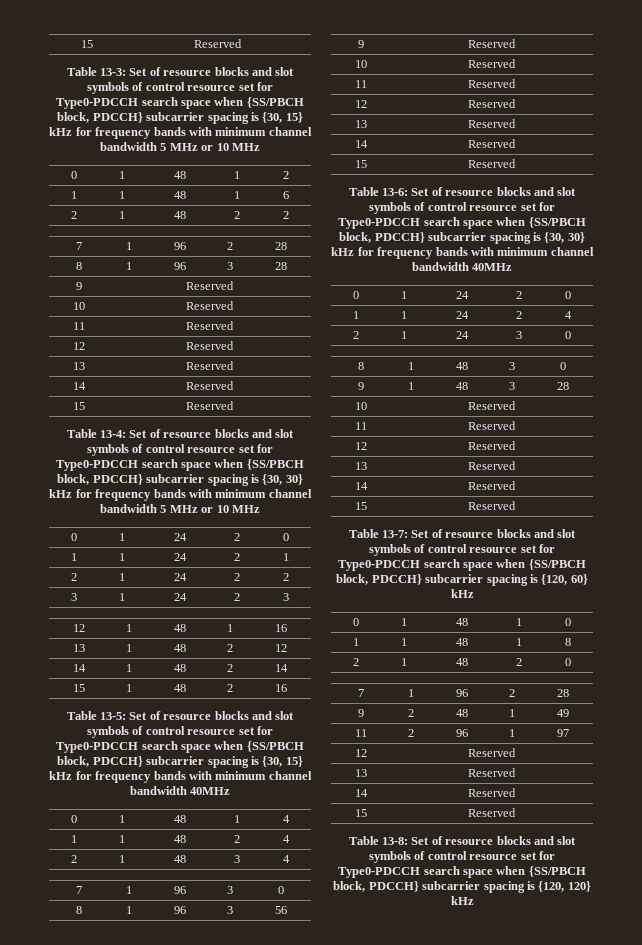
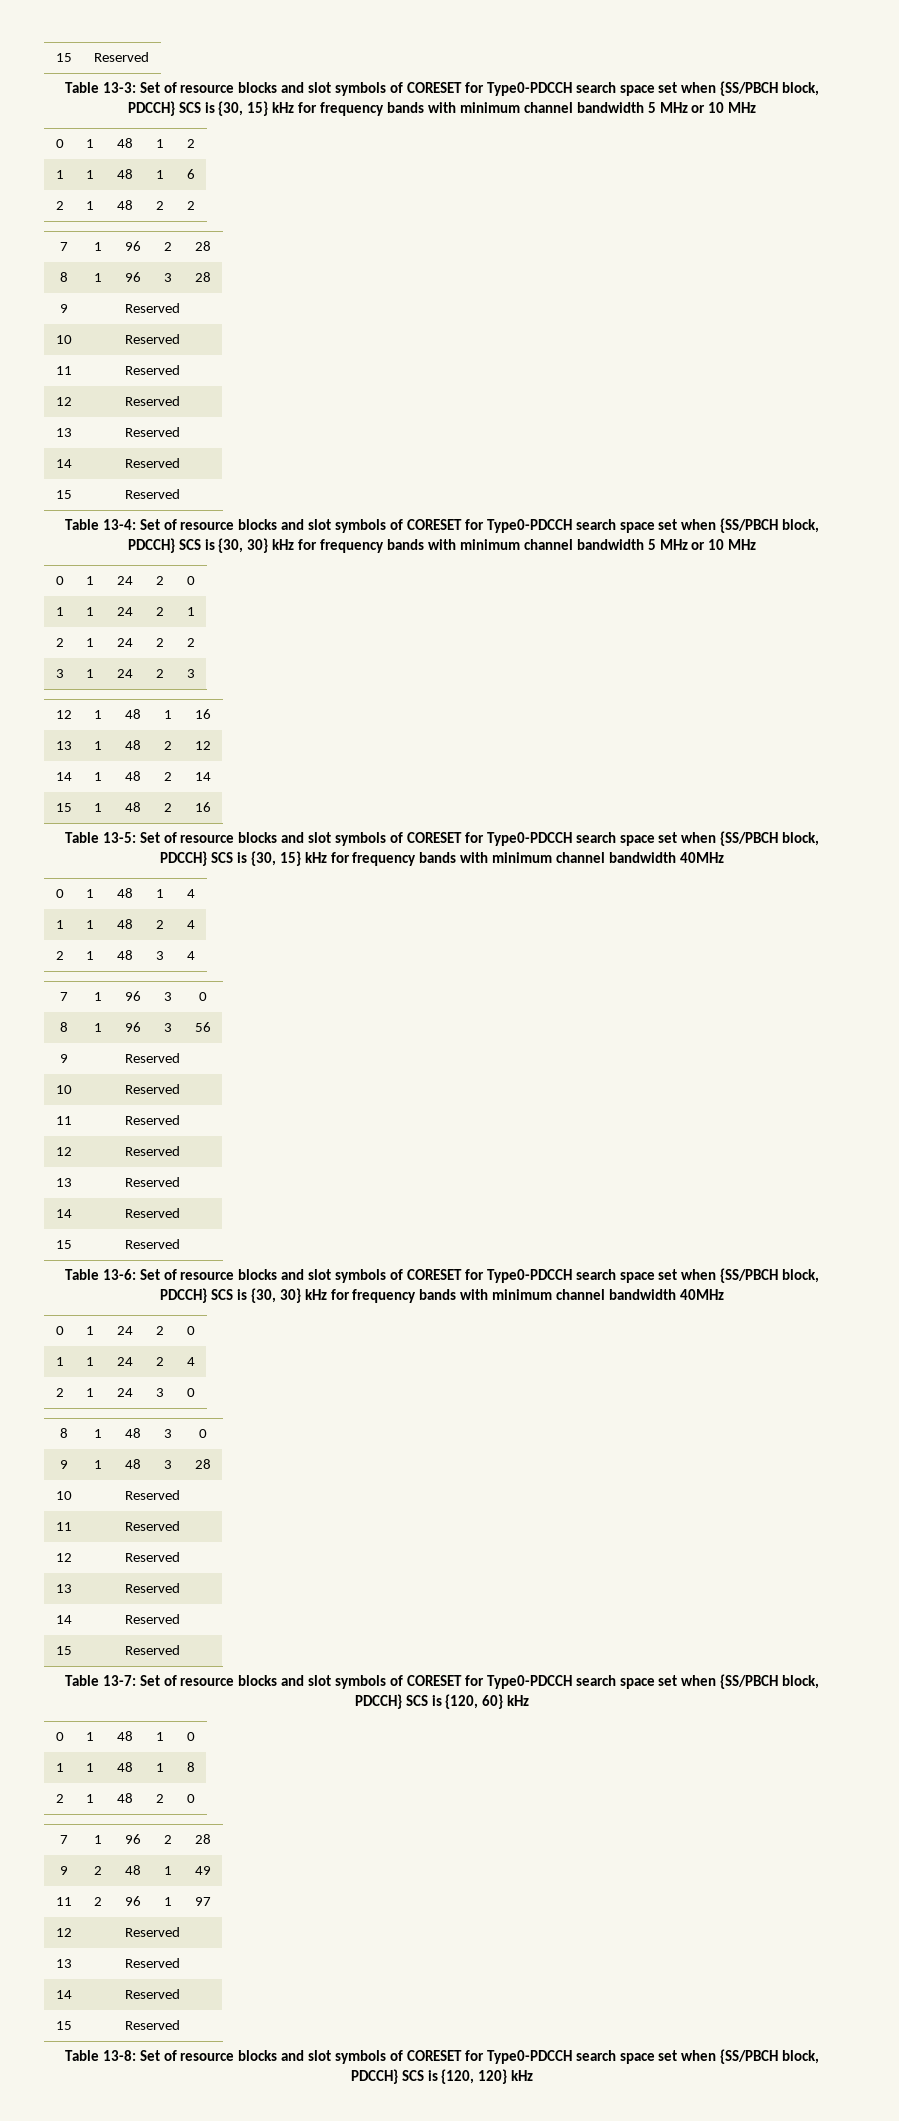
[145,82,273,91] [56,97,304,109] [57,112,249,124] control resource set for Type0-PDCCH search space when {SS/PBCH block, PDCCH} subcarrier spacing -> [406,81,820,96] [127,101,201,116] CORESET for Type0-PDCCH search space set when {SS/PBCH block, PDCCH} SCS
[145,444,273,453] [56,459,304,471] [57,474,249,486] control resource set for Type0-PDCCH search space when {SS/PBCH block, PDCCH} subcarrier spacing -> [406,518,820,533] [127,538,201,553] CORESET for Type0-PDCCH search space set when {SS/PBCH block, PDCCH} SCS
[145,726,273,735] [56,741,304,753] [57,756,249,768] control resource set for Type0-PDCCH search space when {SS/PBCH block, PDCCH} subcarrier spacing -> [406,831,820,846] [160,851,233,866] CORESET for Type0-PDCCH search space set when {SS/PBCH block, PDCCH} SCS
[427,202,555,211] [338,217,586,229] [339,232,531,244] control resource set for Type0-PDCCH search space when {SS/PBCH block, PDCCH} subcarrier spacing -> [406,1268,820,1283] [160,1288,233,1303] CORESET for Type0-PDCCH search space set when {SS/PBCH block, PDCCH} SCS
[427,544,555,553] [338,559,586,571] [336,574,528,586] control resource set for Type0-PDCCH search space when {SS/PBCH block, PDCCH} subcarrier spacing -> [406,1674,820,1689] [354,1694,428,1709] CORESET for Type0-PDCCH search space set when {SS/PBCH block, PDCCH} SCS
[427,851,555,860] [338,866,586,878] [333,881,525,893] control resource set for Type0-PDCCH search space when {SS/PBCH block, PDCCH} subcarrier spacing -> [406,2049,820,2064] [350,2069,424,2084] CORESET for Type0-PDCCH search space set when {SS/PBCH block, PDCCH} SCS

